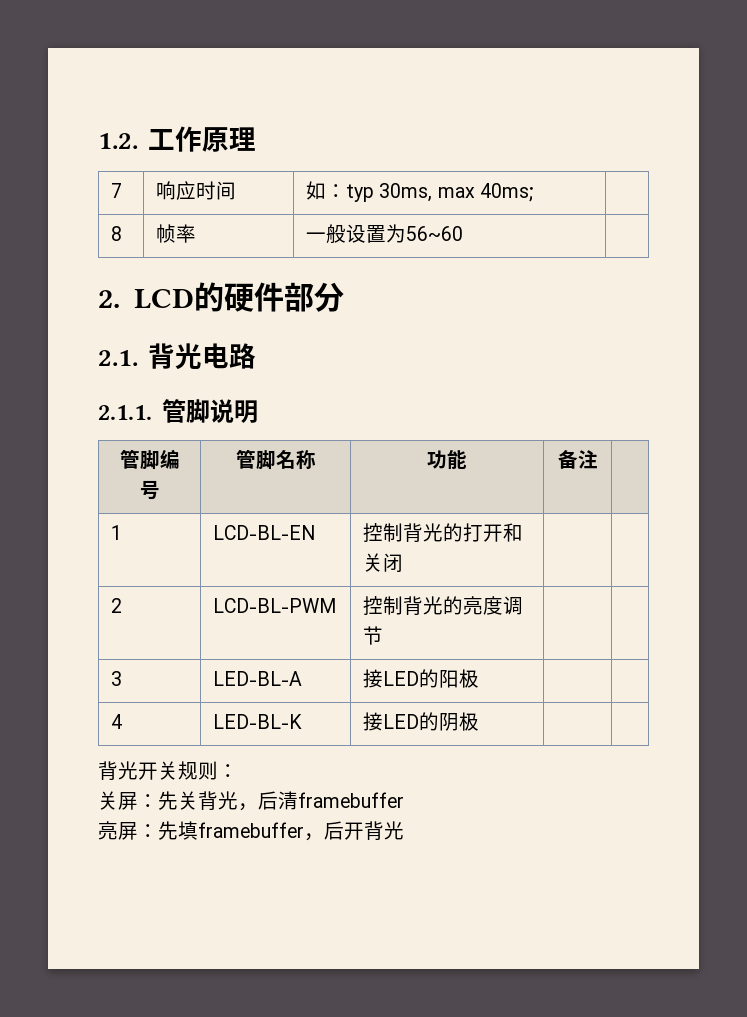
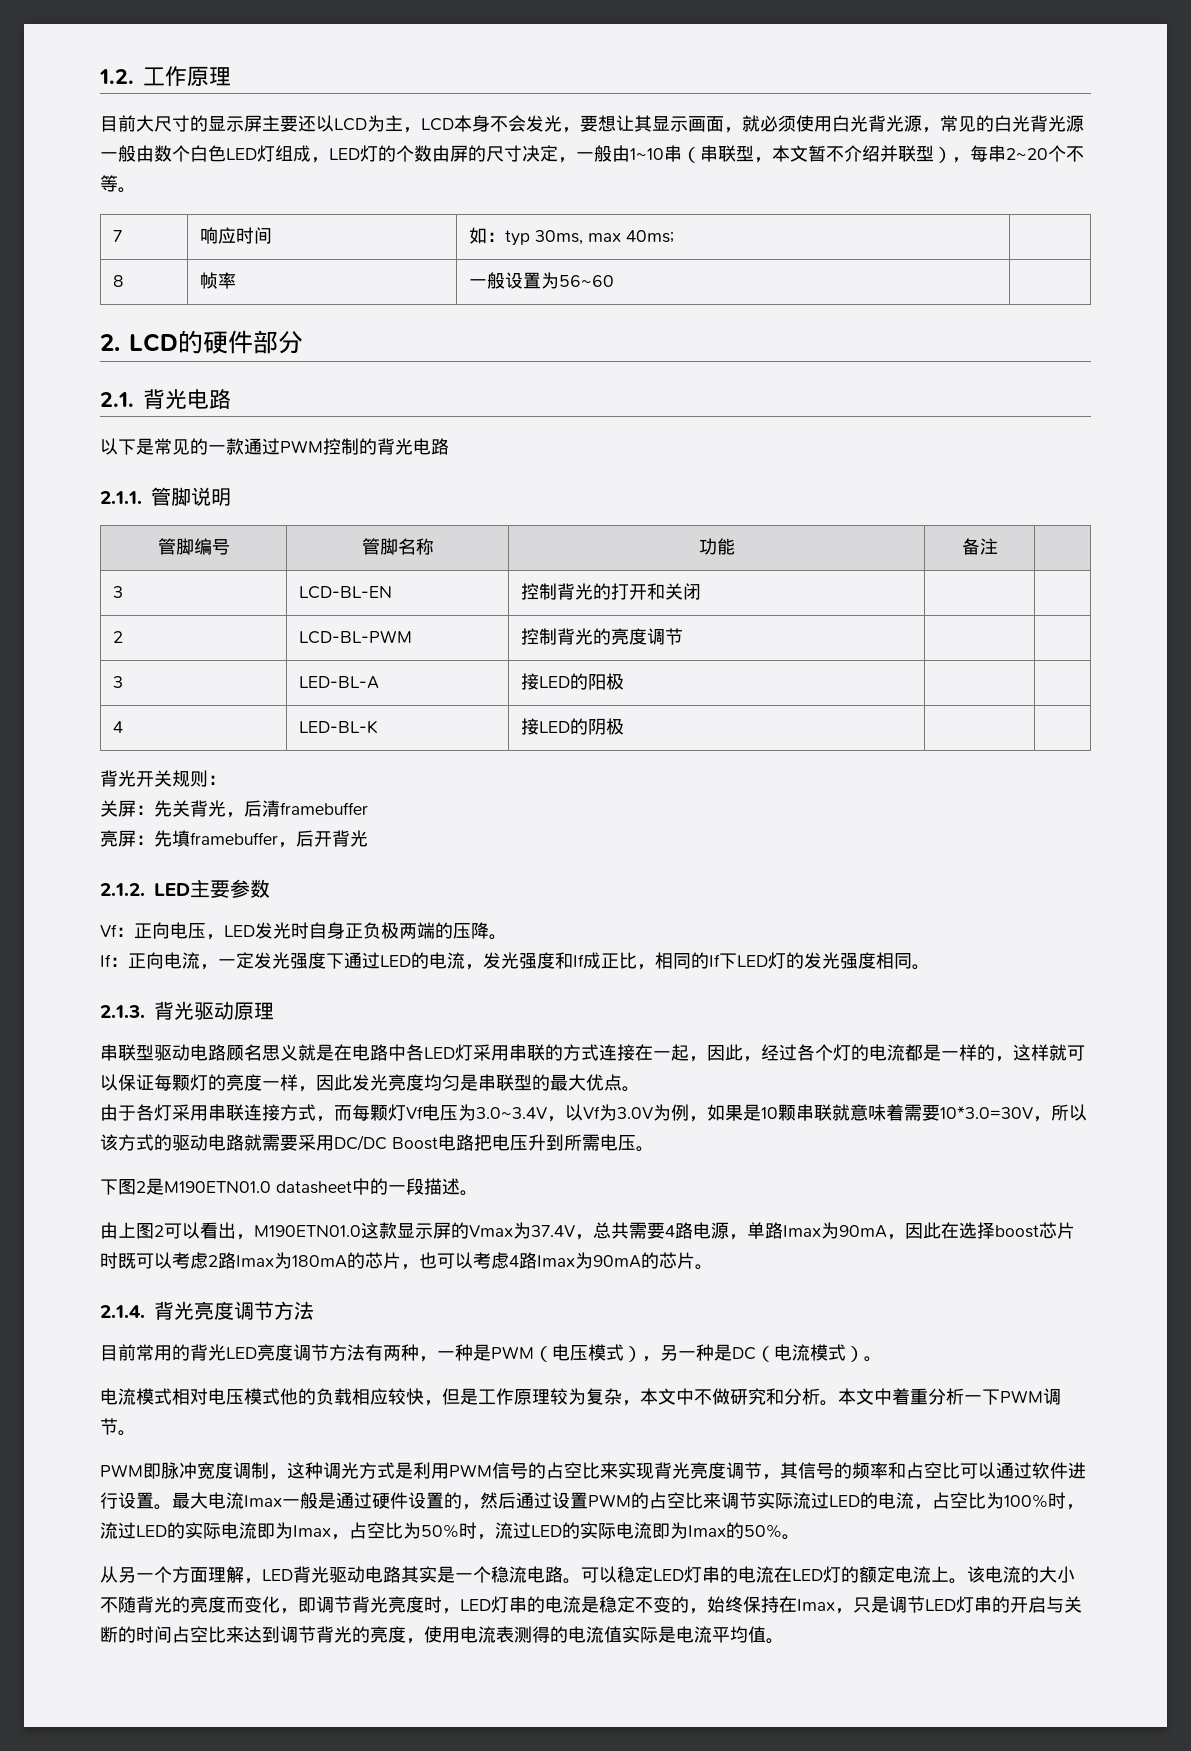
(256, 139) none -> [100,115,1084,133] [100,145,1084,163] [100,175,136,193] // 目前大尺寸的显示屏主要还以LCD为主，LCD本身不会发光，要想让其显示画面，就必须使用白光背光源，常见的白光背光源一般由数个白色LED灯组成，LED灯的个数由屏的尺寸决定，一般由1~10串（串联型，本文暂不介绍并联型），每串2~20个不等。
(256, 356) none -> [100,438,449,455] // 以下是常见的一款通过PWM控制的背光电路
[111,525,123,540] 1 -> [113,586,124,598] 3
(404, 830) none -> [100,879,270,898] [100,922,507,940] [100,952,930,970] [100,1001,274,1020] [100,1044,1085,1062] [100,1074,640,1092] [100,1104,1087,1122] [100,1134,654,1152] [100,1178,478,1196] [100,1222,1075,1240] [100,1252,713,1270] [100,1301,314,1320] [100,1344,882,1362] [100,1388,1061,1406] [100,1418,136,1436] [100,1462,1086,1480] [100,1492,1084,1510] [100,1522,800,1540] [100,1566,1075,1584] [100,1596,1082,1614] [100,1626,784,1644] // 2.1.2. LED主要参数 // Vf：正向电压，LED发光时自身正负极两端的压降。 // If：正向电流，一定发光强度下通过LED的电流，发光强度和If成正比，相同的If下LED灯的发光强度相同。 // 2.1.3.背光驱动原理 // 串联型驱动电路顾名思义就是在电路中各LED灯采用串联的方式连接在一起，因此，经过各个灯的电流都是一样的，这样就可以保证每颗灯的亮度一样，因此发光亮度均匀是串联型的最大优点。 // 由于各灯采用串联连接方式，而每颗灯Vf电压为3.0~3.4V，以Vf为3.0V为例，如果是10颗串联就意味着需要10*3.0=30V，所以该方式的驱动电路就需要采用DC/DC Boost电路把电压升到所需电压。 // 下图2是M190ETN01.0 datasheet中的一段描述。 // 由上图2可以看出，M190ETN01.0这款显示屏的Vmax为37.4V，总共需要4路电源，单路Imax为90mA，因此在选择boost芯片时既可以考虑2路Imax为180mA的芯片，也可以考虑4路Imax为90mA的芯片。 // 2.1.4.背光亮度调节方法 // 目前常用的背光LED亮度调节方法有两种，一种是PWM（电压模式），另一种是DC（电流模式）。 // 电流模式相对电压模式他的负载相应较快，但是工作原理较为复杂，本文中不做研究和分析。本文中着重分析一下PWM调节。 // PWM即脉冲宽度调制，这种调光方式是利用PWM信号的占空比来实现背光亮度调节，其信号的频率和占空比可以通过软件进行设置。最大电流Imax一般是通过硬件设置的，然后通过设置PWM的占空比来调节实际流过LED的电流，占空比为100%时，流过LED的实际电流即为Imax，占空比为50%时，流过LED的实际电流即为Imax的50%。 // 从另一个方面理解，LED背光驱动电路其实是一个稳流电路。可以稳定LED灯串的电流在LED灯的额定电流上。该电流的大小不随背光的亮度而变化，即调节背光亮度时，LED灯串的电流是稳定不变的，始终保持在Imax，只是调节LED灯串的开启与关断的时间占空比来达到调节背光的亮度，使用电流表测得的电流值实际是电流平均值。

